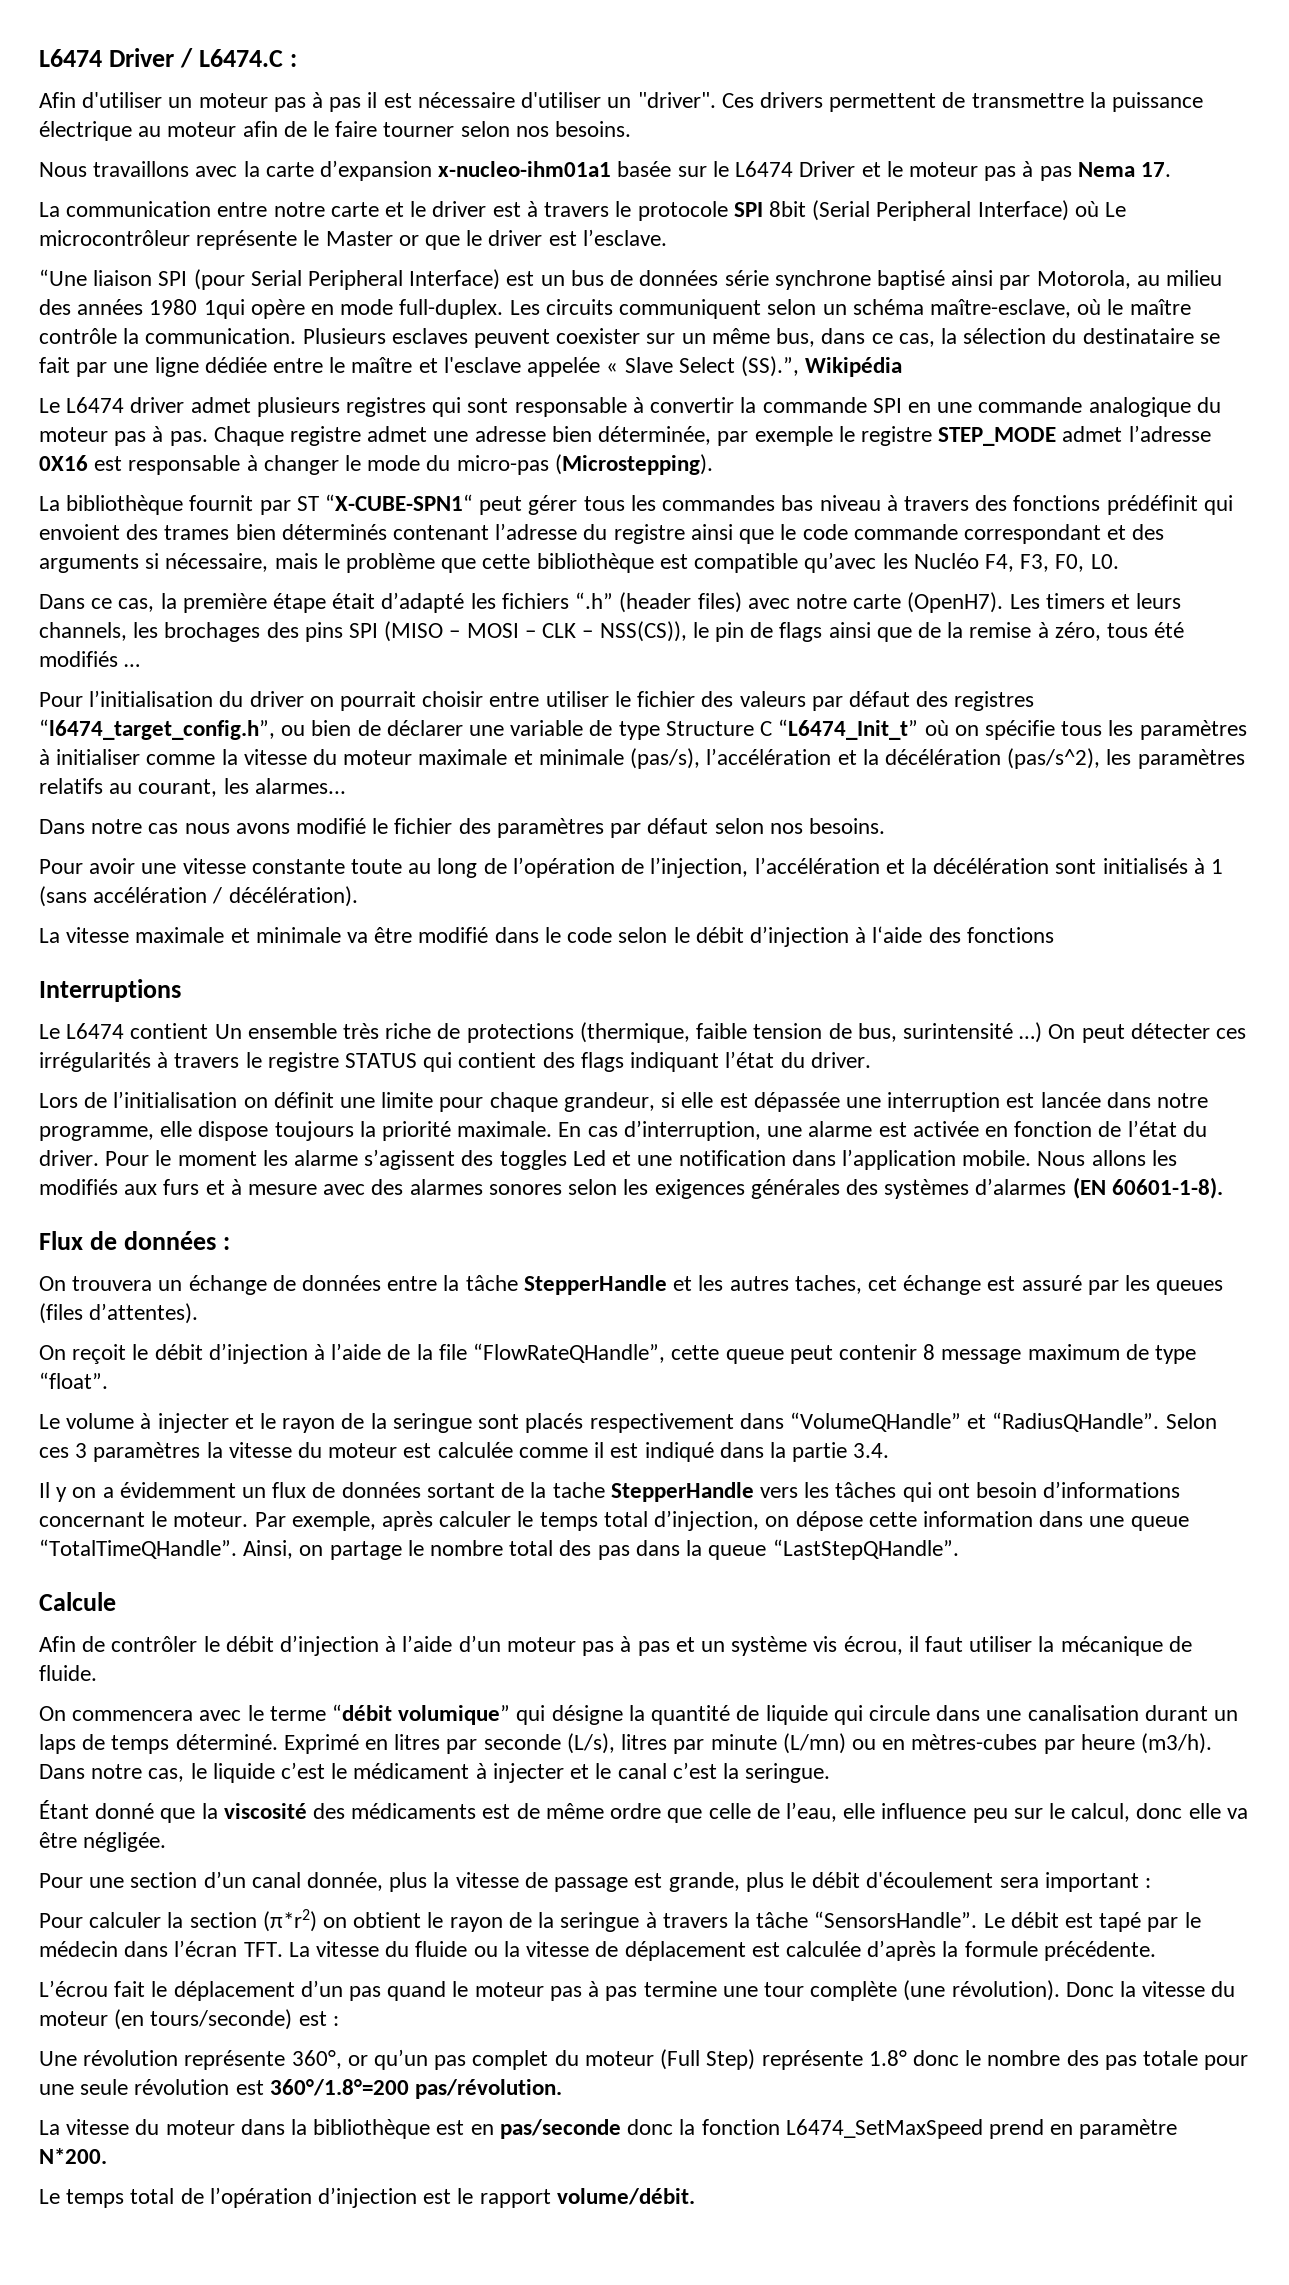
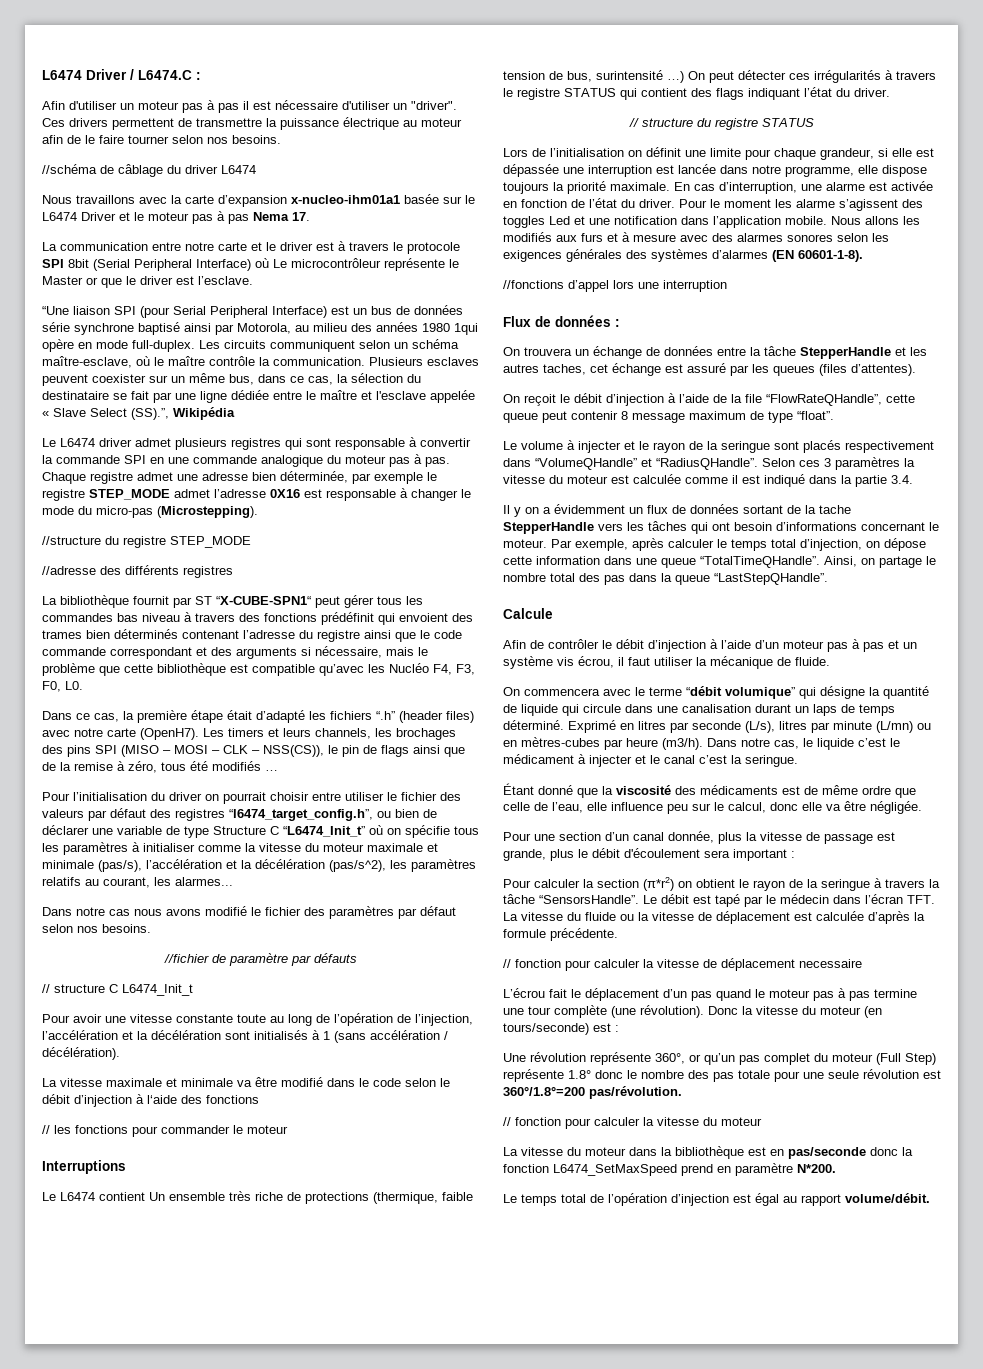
(632, 129) none -> [42,164,256,177] // //schéma de câblage du driver L6474
(713, 464) none -> [42,536,251,548] [42,565,233,578] // //structure du registre STEP_MODE // //adresse des différents registres
(885, 826) none -> [164,953,357,966] [42,984,193,996] // //fichier de paramètre par défauts // // structure C L6474_Init_t
(1054, 935) none -> [42,1125,288,1137] // // les fonctions pour commander le moteur
(871, 1060) none -> [629,118,814,130] // // structure du registre STATUS
(1223, 1188) none -> [503,280,727,292] // //fonctions d’appel lors une interruption
(1156, 1951) none -> [503,958,862,971] // // fonction pour calculer la vitesse de déplacement necessaire
(563, 2089) none -> [503,1117,762,1129] // // fonction pour calculer la vitesse du moteur
[457,2188,474,2204] le -> [755,1193,797,1206] égal au

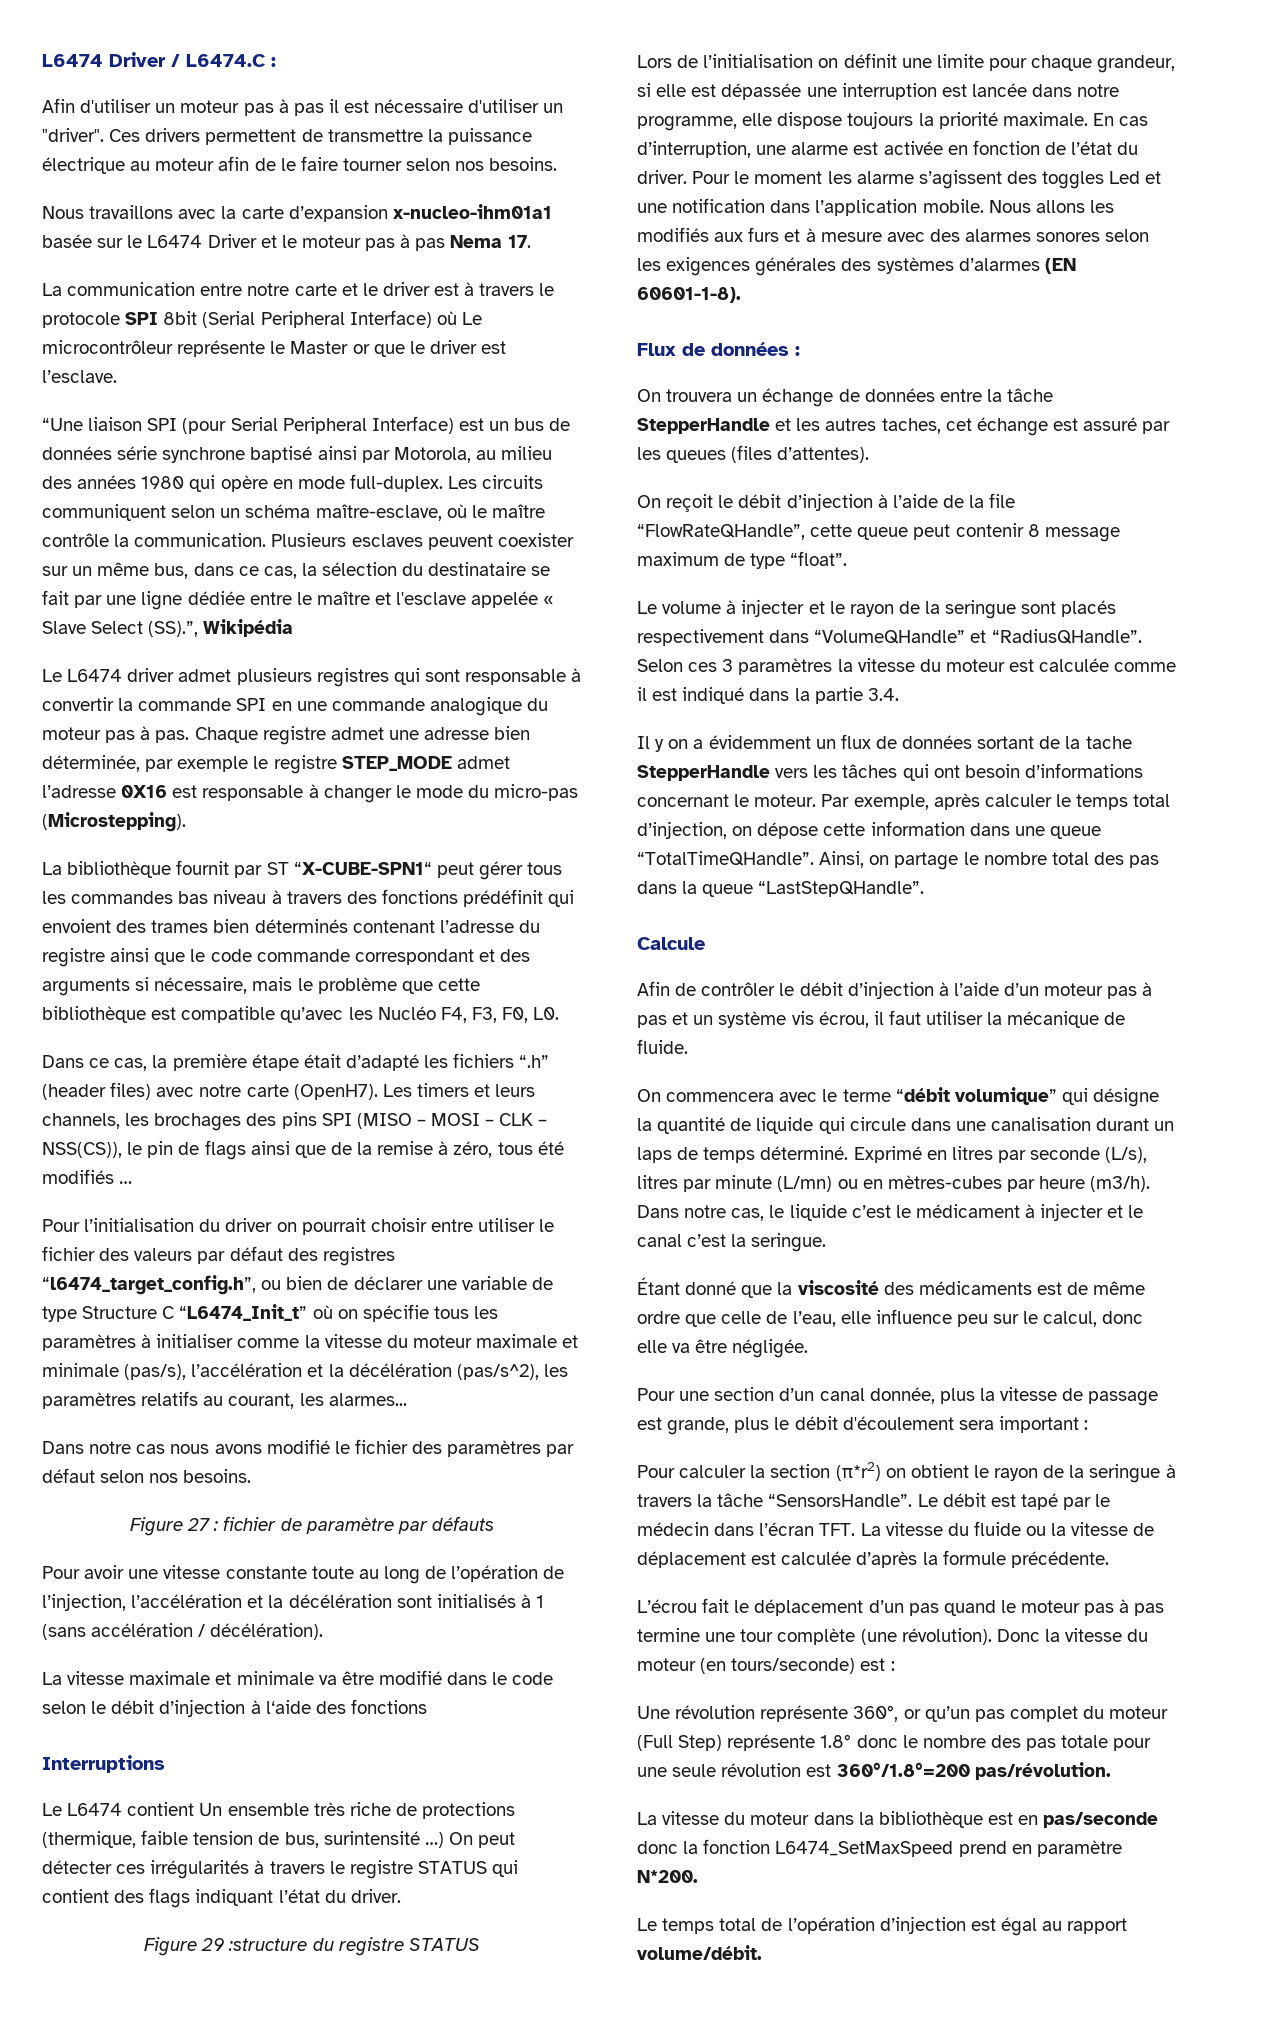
[42,164,256,177] // //schéma de câblage du driver L6474 -> (558, 164) none
[454,323,478,335] 1qui -> [189,475,216,492] qui
[42,536,251,548] [42,565,233,578] // //structure du registre STEP_MODE // //adresse des différents registres -> (186, 822) none
[164,954,209,963] //fichier -> [130,1516,277,1536] Figure 27 : fichier
[42,984,193,996] // // structure C L6474_Init_t -> (494, 1523) none
[42,1125,288,1137] // // les fonctions pour commander le moteur -> (427, 1706) none
[629,118,693,127] // structure -> [144,1937,308,1956] Figure 29 :structure
[503,280,727,292] // //fonctions d’appel lors une interruption -> (741, 295) none
[503,958,862,971] // // fonction pour calculer la vitesse de déplacement necessaire -> (1109, 1559) none
[503,1117,762,1129] // // fonction pour calculer la vitesse du moteur -> (1111, 1771) none

